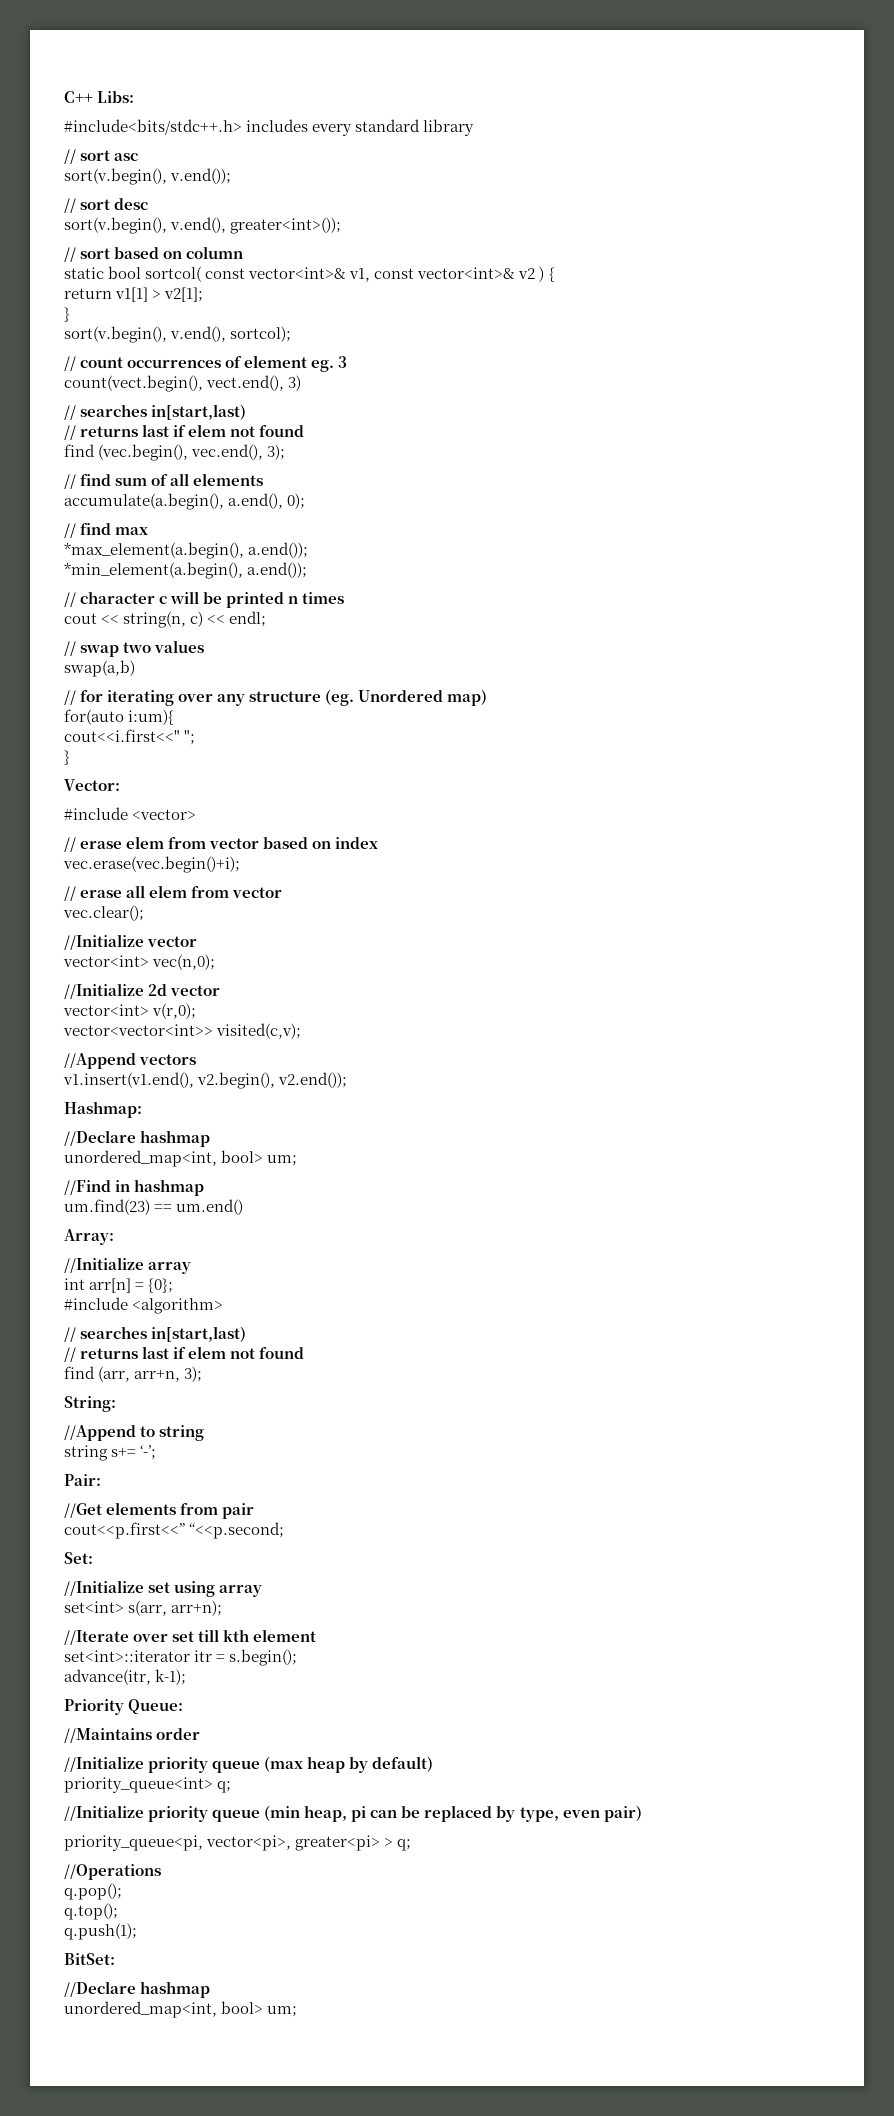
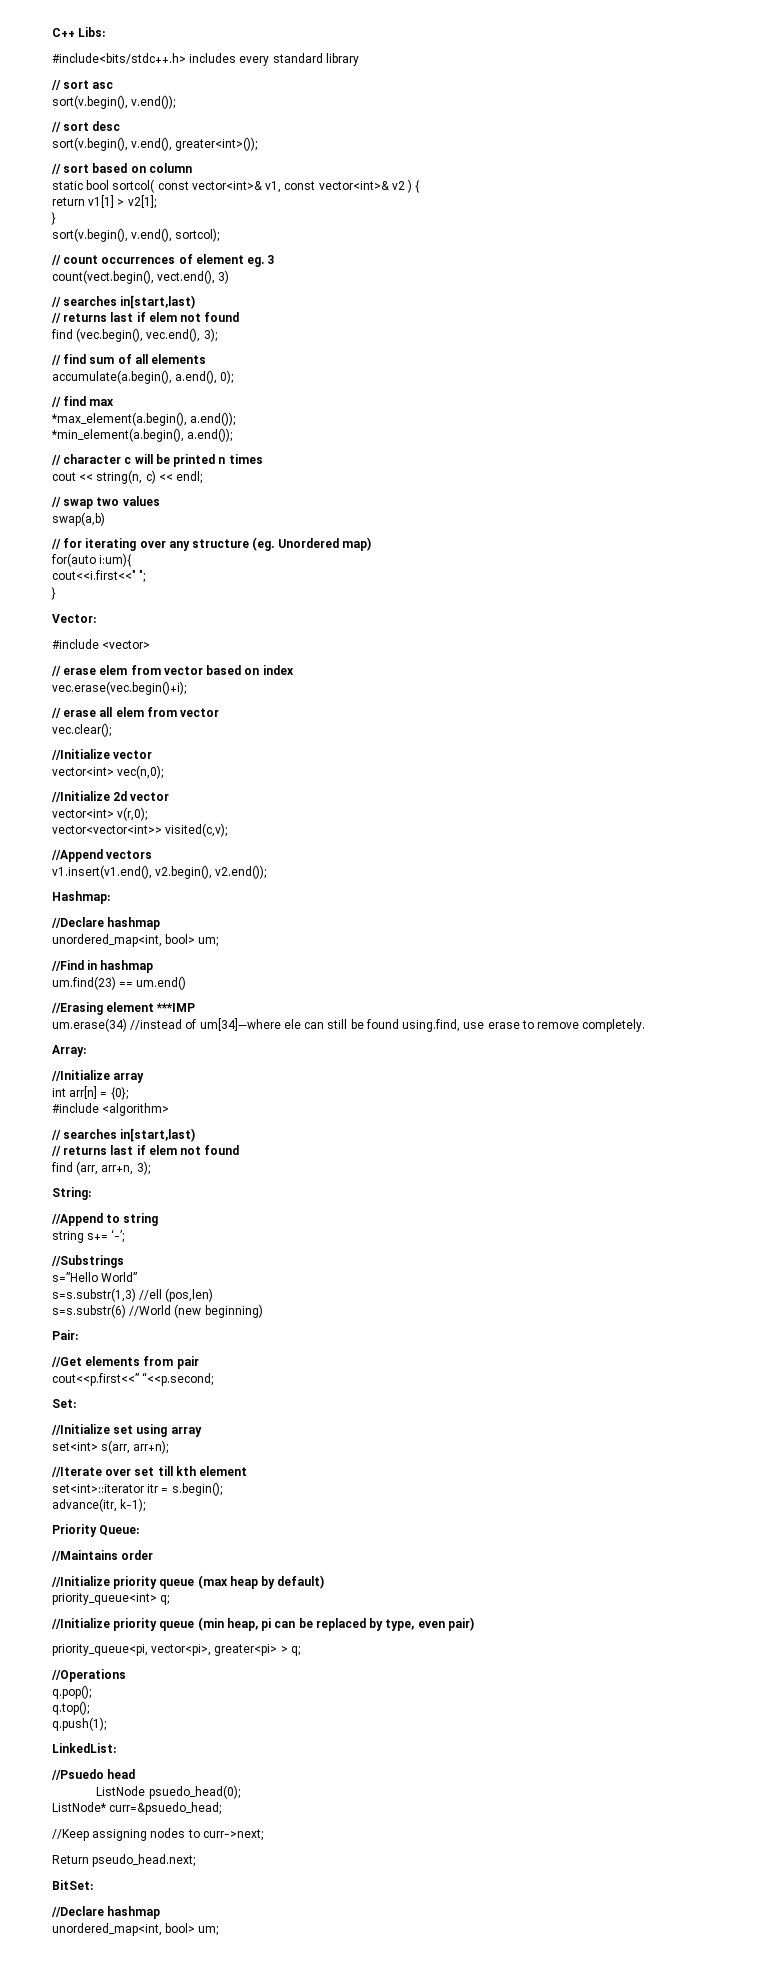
(244, 1207) none -> [51,1002,196,1015] [52,1018,646,1032] // //Erasing element ***IMP // um.erase(34) //instead of um[34]—where ele can still be found using.find, use erase to remove completely.
(157, 1452) none -> [51,1255,124,1268] [52,1272,138,1282] [52,1288,214,1302] [52,1304,263,1318] // //Substrings // s=”Hello World” // s=s.substr(1,3) //ell (pos,len) // s=s.substr(6) //World (new beginning)
(137, 1931) none -> [52,1743,116,1753] [51,1769,136,1780] [96,1785,240,1799] [52,1802,222,1815] [52,1828,263,1841] [52,1854,196,1867] // LinkedList: // //Psuedo head // ListNode psuedo_head(0); // ListNode* curr=&psuedo_head; // //Keep assigning nodes to curr->next; // Return pseudo_head.next;

